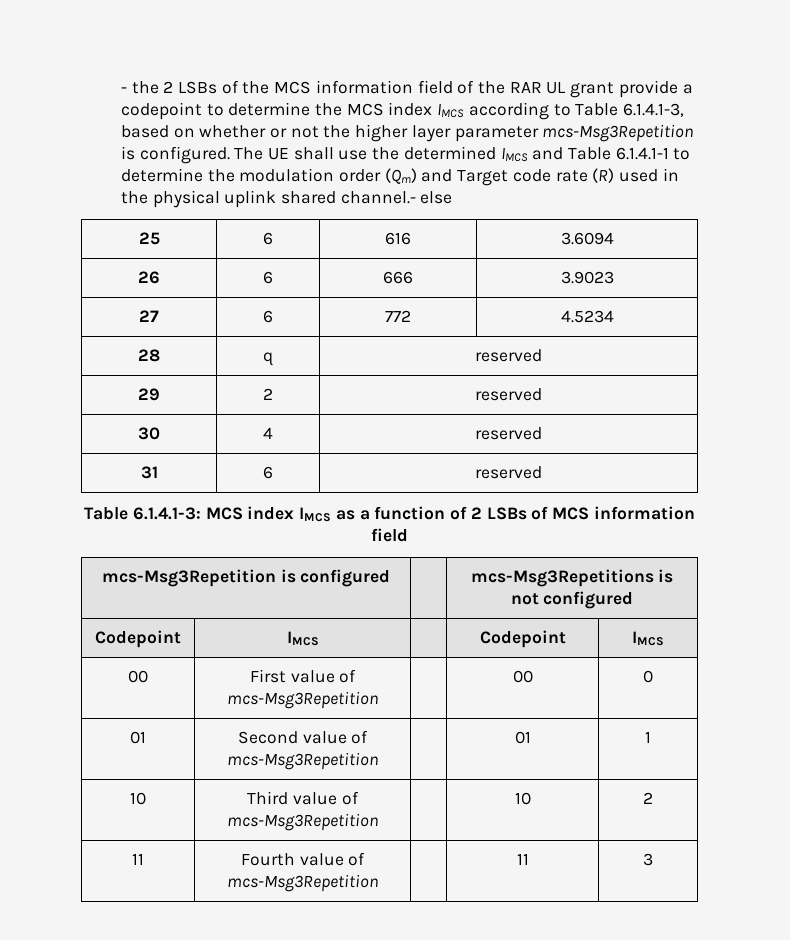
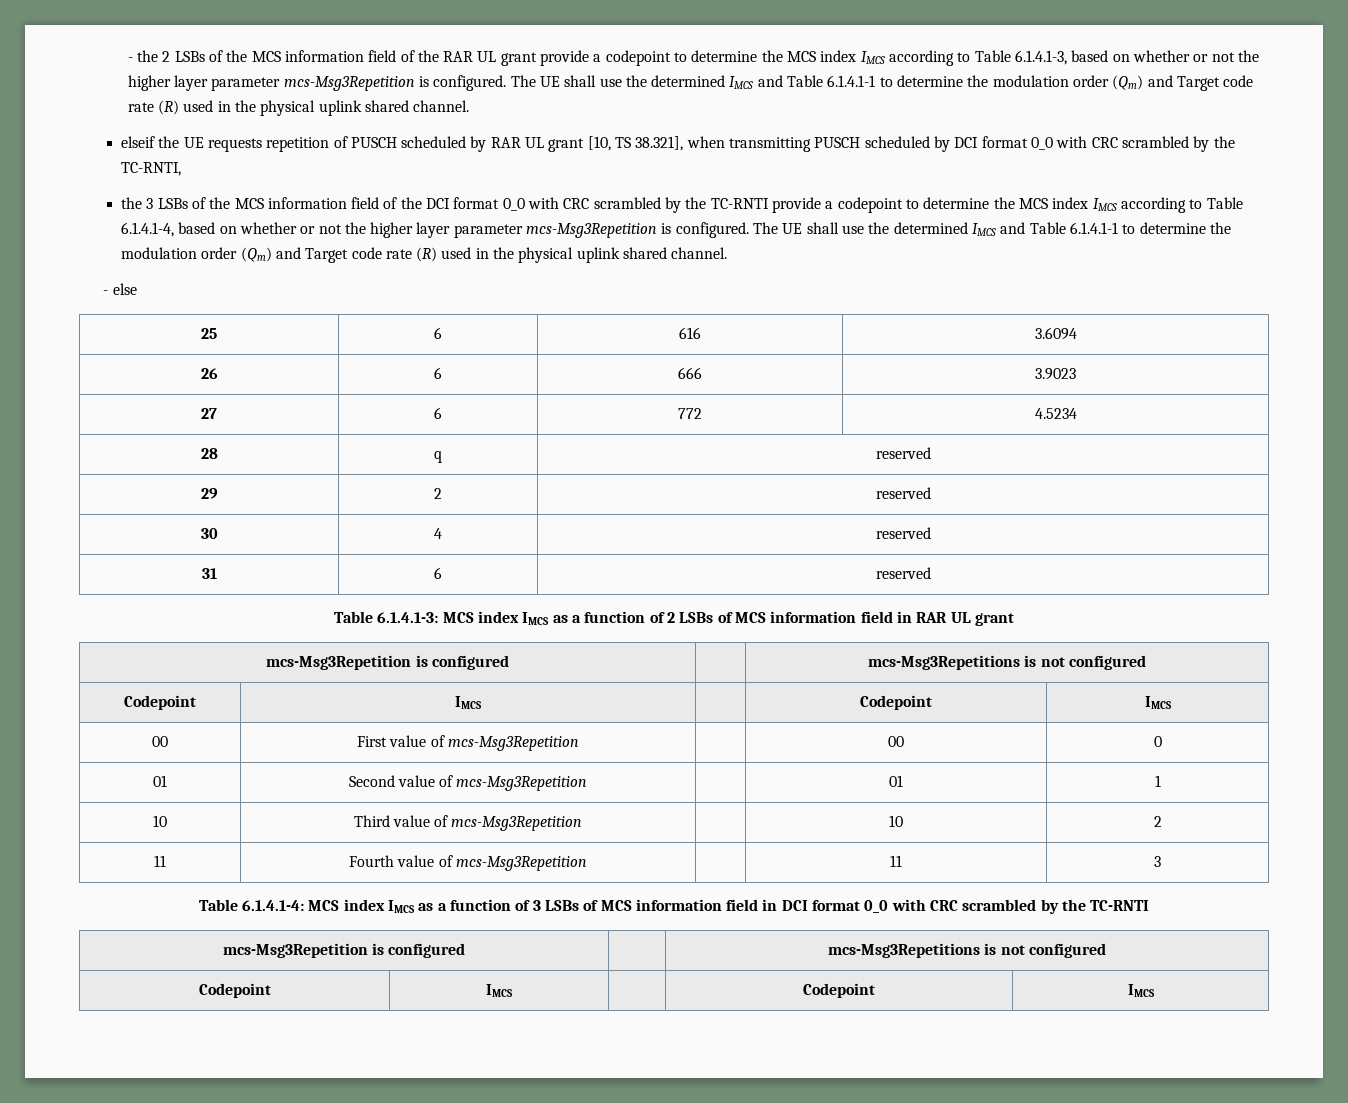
[340,191,416,204] channel.- -> [413,100,470,112] [120,136,1235,152] [120,162,181,176] [120,197,1243,213] [120,222,1231,238] [120,247,728,263] [103,290,109,295] channel. // elseif the UE requests repetition of PUSCH scheduled by RAR UL grant [10, TS 38.321], when transmitting PUSCH scheduled by DCI format 0_0 with CRC scrambled by the TC-RNTI, // the 3 LSBs of the MCS information field of the DCI format 0_0 with CRC scrambled by the TC-RNTI provide a codepoint to determine the MCS index IMCS according to Table 6.1.4.1-4, based on whether or not the higher layer parameter mcs-Msg3Repetition is configured. The UE shall use the determined IMCS and Table 6.1.4.1-1 to determine the modulation order (Qm) and Target code rate (R) used in the physical uplink shared channel. // -
(408, 535) none -> [896,611,1014,626] in RAR UL grant
(653, 859) none -> [198,899,1150,914] [222,943,466,958] [828,943,1106,958] [198,983,271,998] [486,984,513,997] [803,983,875,998] [1127,984,1155,997] // Table 6.1.4.1-4: MCS index IMCS as a function of 3 LSBs of MCS information field in DCI format 0_0 with CRC scrambled by the TC-RNTI // mcs-Msg3Repetition is configured | | mcs-Msg3Repetitions is not configured // Codepoint | IMCS | | Codepoint | IMCS

